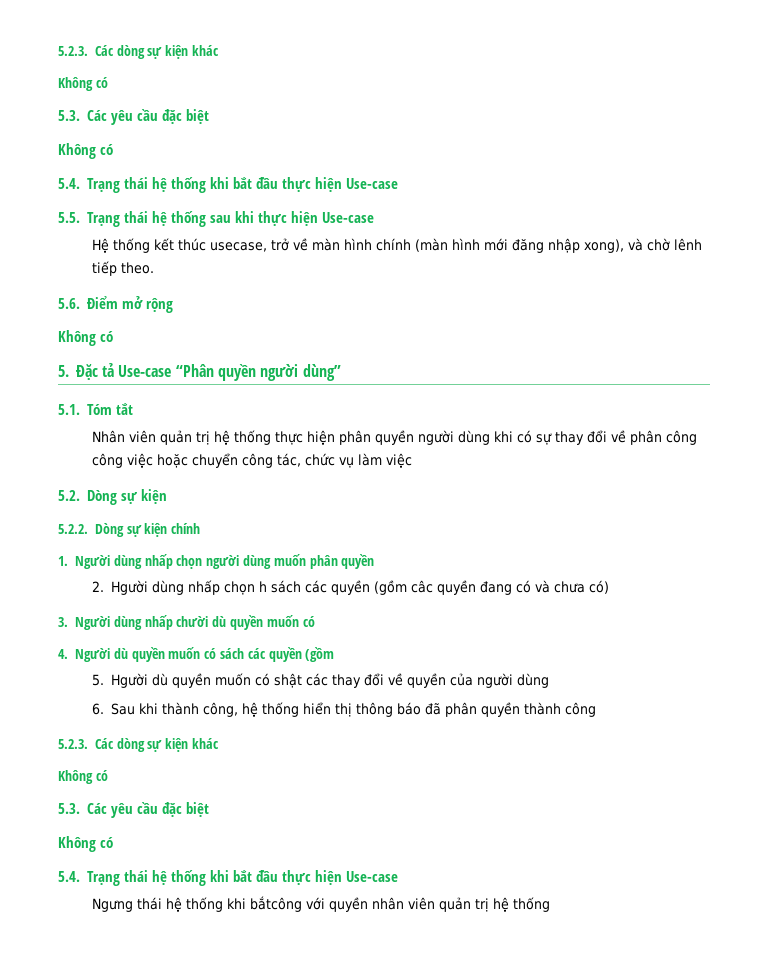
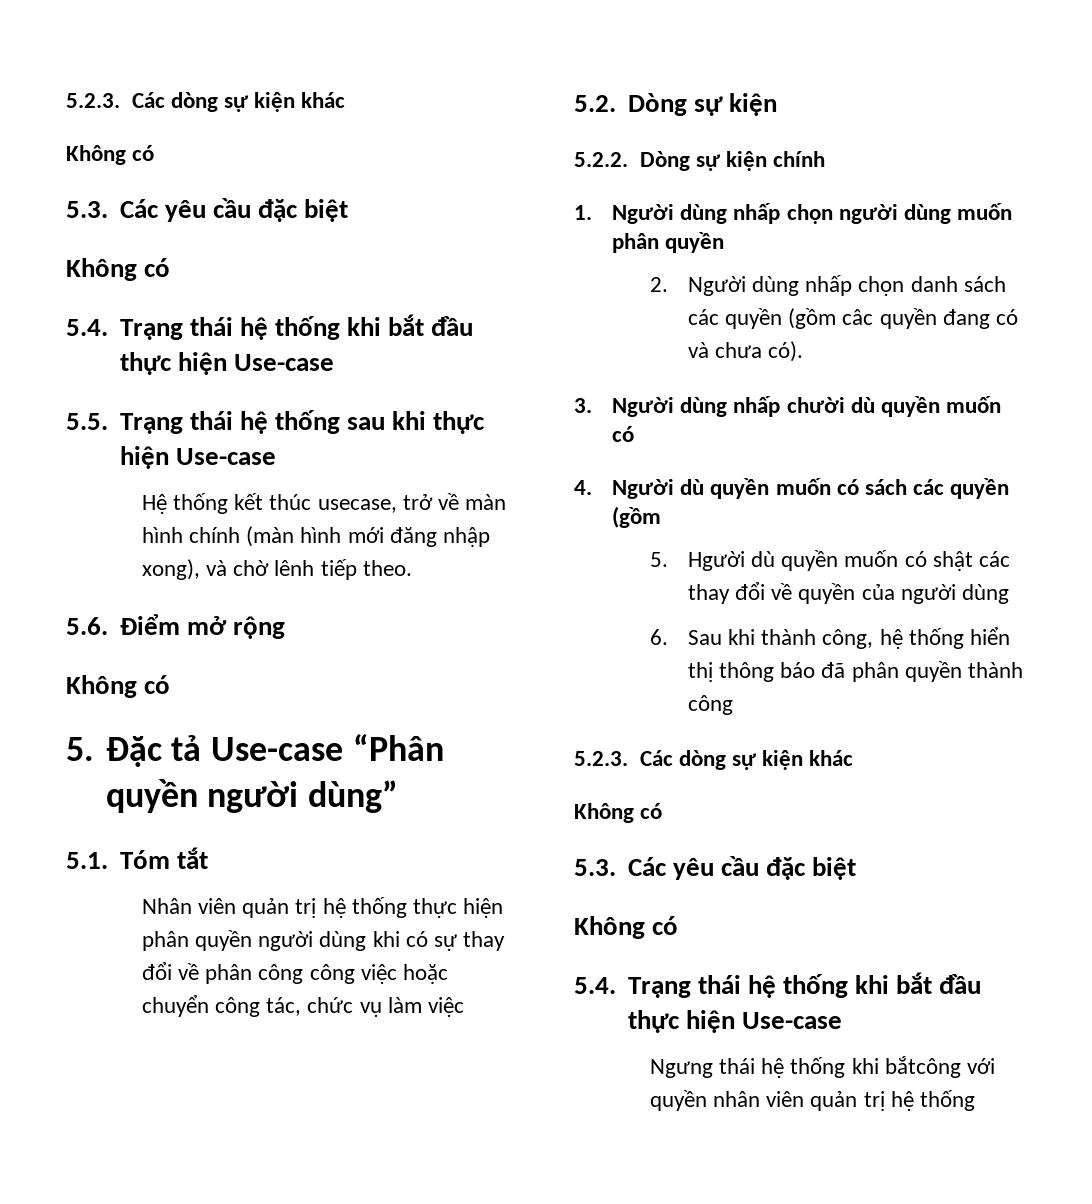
[110,580,267,595] Hgười dùng nhấp chọn h -> [687,275,958,296] Người dùng nhấp chọn danh
[588,580,609,594] có) -> [768,341,804,362] có).

